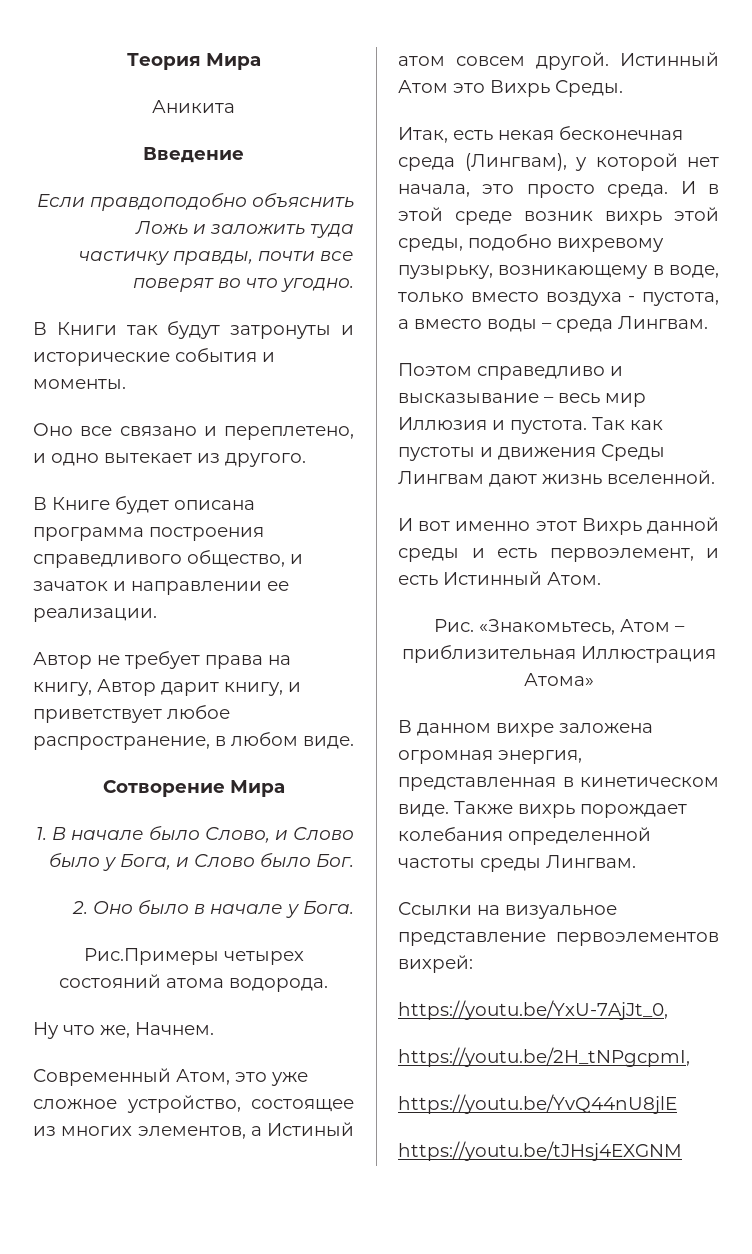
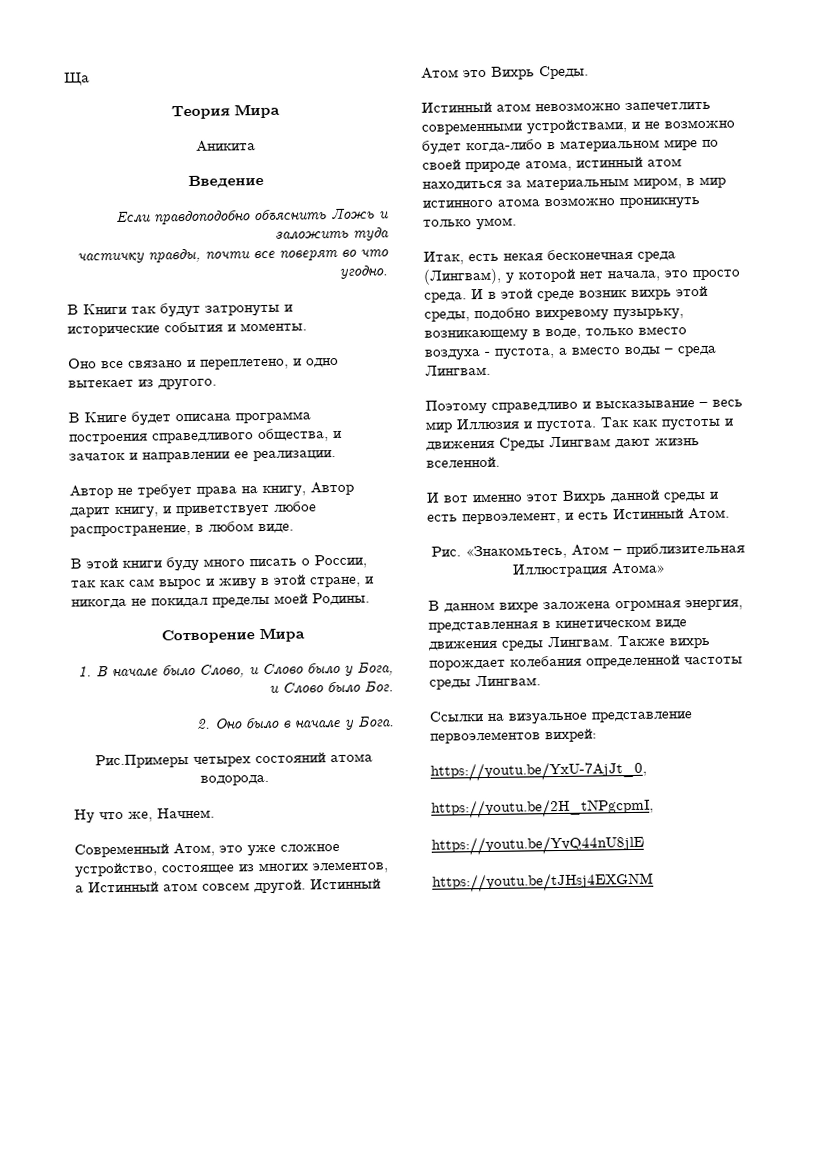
(126, 61) none -> [64,72,90,86] Ща //
[187,550,285,567] общество, -> [258,428,329,443] общества,
(354, 742) none -> [70,554,367,572] [71,574,374,590] [71,592,370,609] // В этой книги буду много писать о России, так как сам вырос и живу в этой стране, и никогда не покидал пределы моей Родины.
[267,1122,354,1137] Истиный -> [88,881,159,893] Истинный
(623, 88) none -> [421,101,711,113] [421,119,735,135] [422,139,719,155] [422,156,682,173] [422,176,726,191] [422,197,701,210] [423,217,517,231] // Истинный атом невозможно запечетлить современными устройствами, и не возможно будет когда-либо в материальном мире по своей природе атома, истинный атом находиться за материальным миром, в мир истинного атома возможно проникнуть только умом.
[398,363,472,376] Поэтом -> [425,399,487,415] Поэтому
[398,804,449,817] виде. -> [655,619,687,629] [428,636,613,651] виде движения среды Лингвам.

